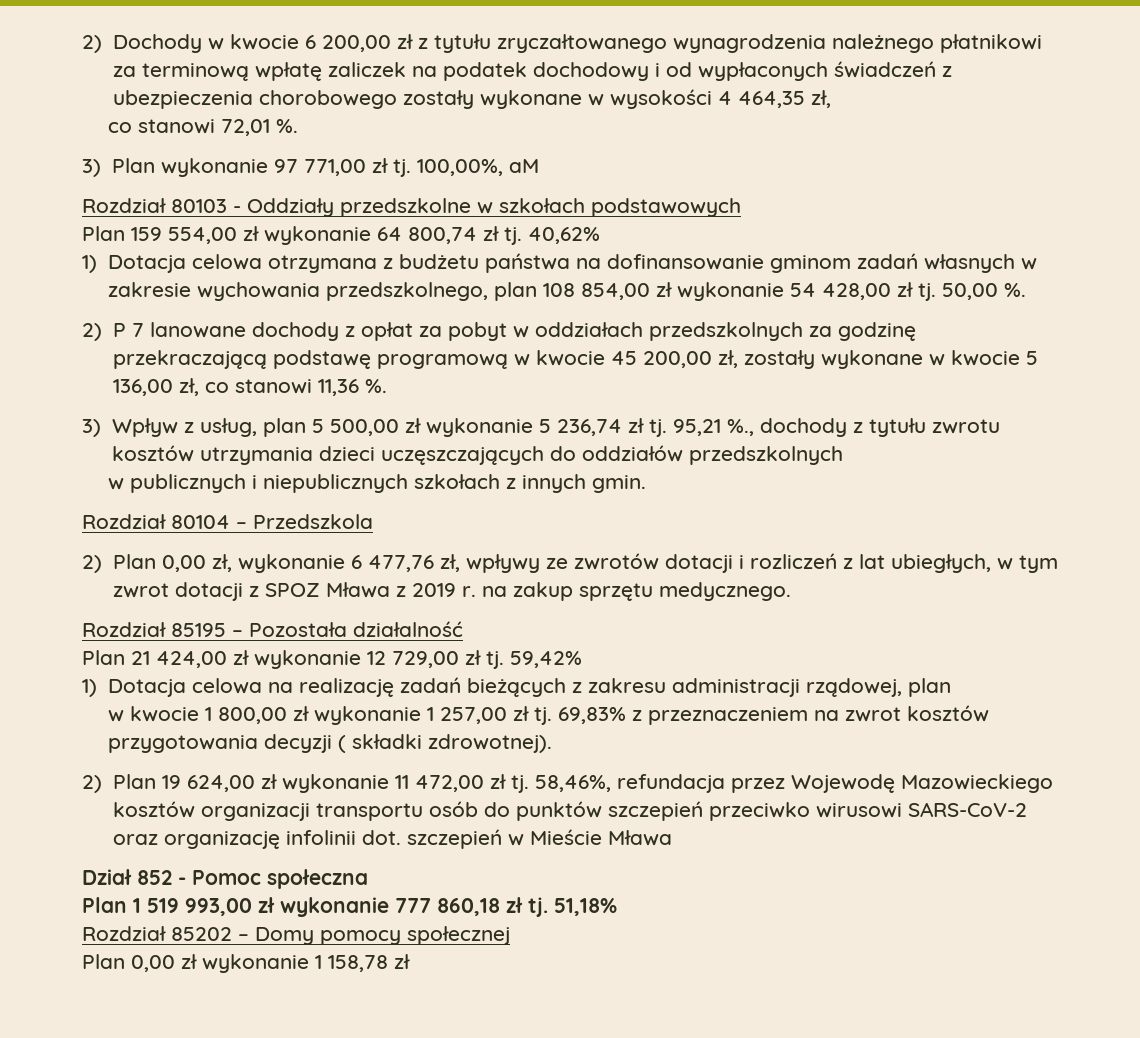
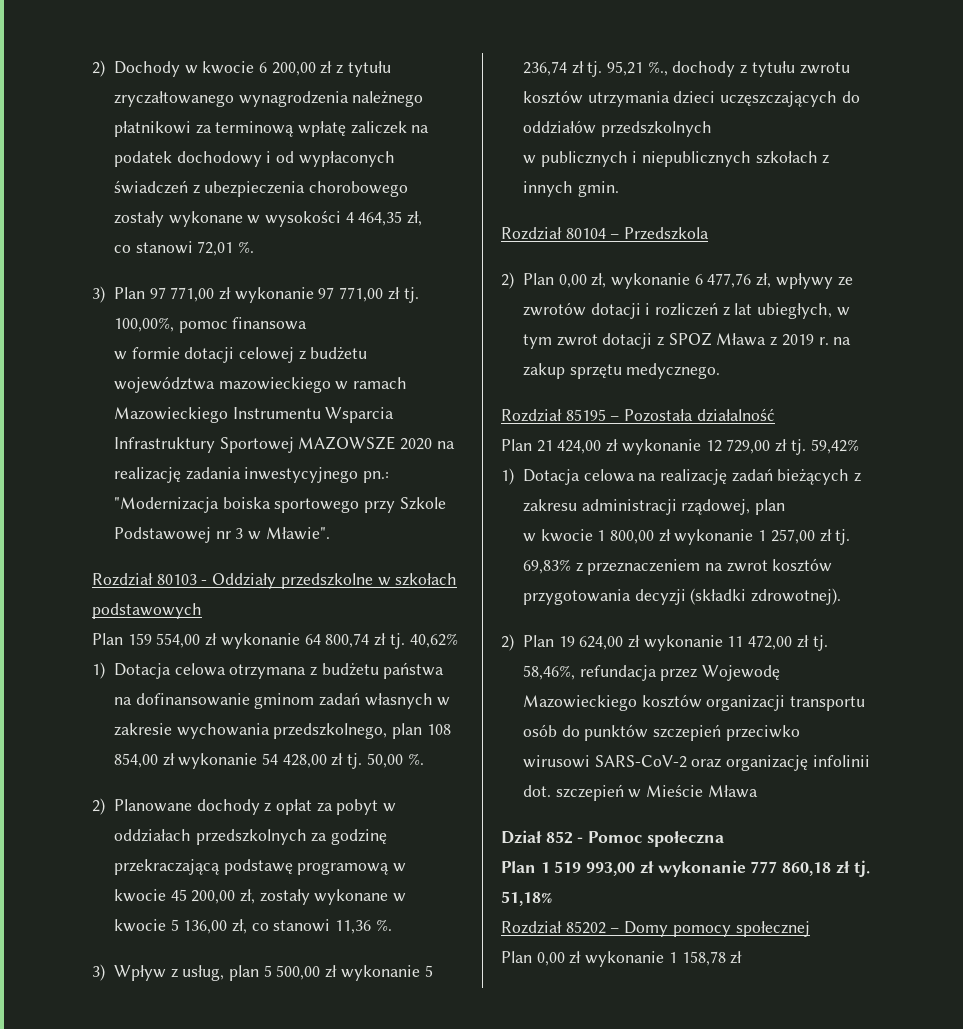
(155, 165) none -> [149,287,231,302] 97 771,00 zł
[508,159,539,173] aM -> [178,317,308,333] [113,347,368,363] [113,376,407,393] [113,407,395,423] [113,436,455,453] [113,467,389,483] [113,497,446,513] [113,527,330,543] pomoc finansowa // w formie dotacji celowej z budżetu województwa mazowieckiego w ramach Mazowieckiego Instrumentu Wsparcia Infrastruktury Sportowej MAZOWSZE 2020 na realizację zadania inwestycyjnego pn.: "Modernizacja boiska sportowego przy Szkole Podstawowej nr 3 w Mławie".
[112,322,246,338] P 7 lanowane -> [113,799,192,812] Planowane
[338,734,423,753] ( składki -> [690,588,747,605] (składki

